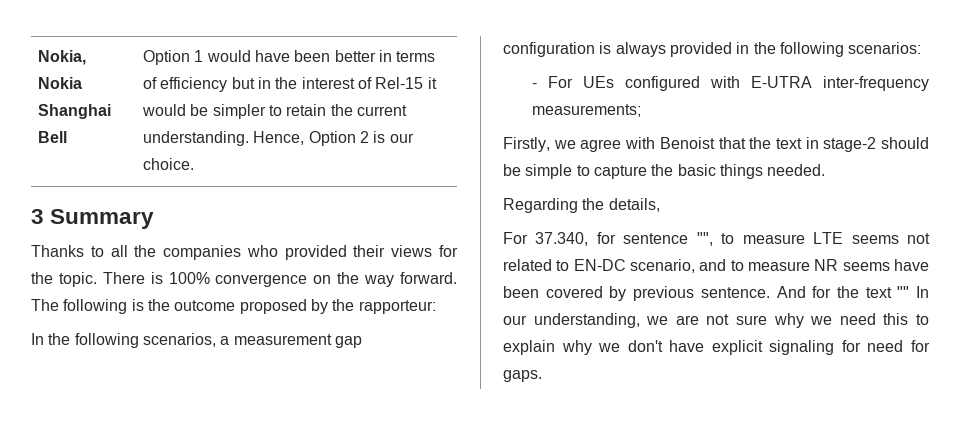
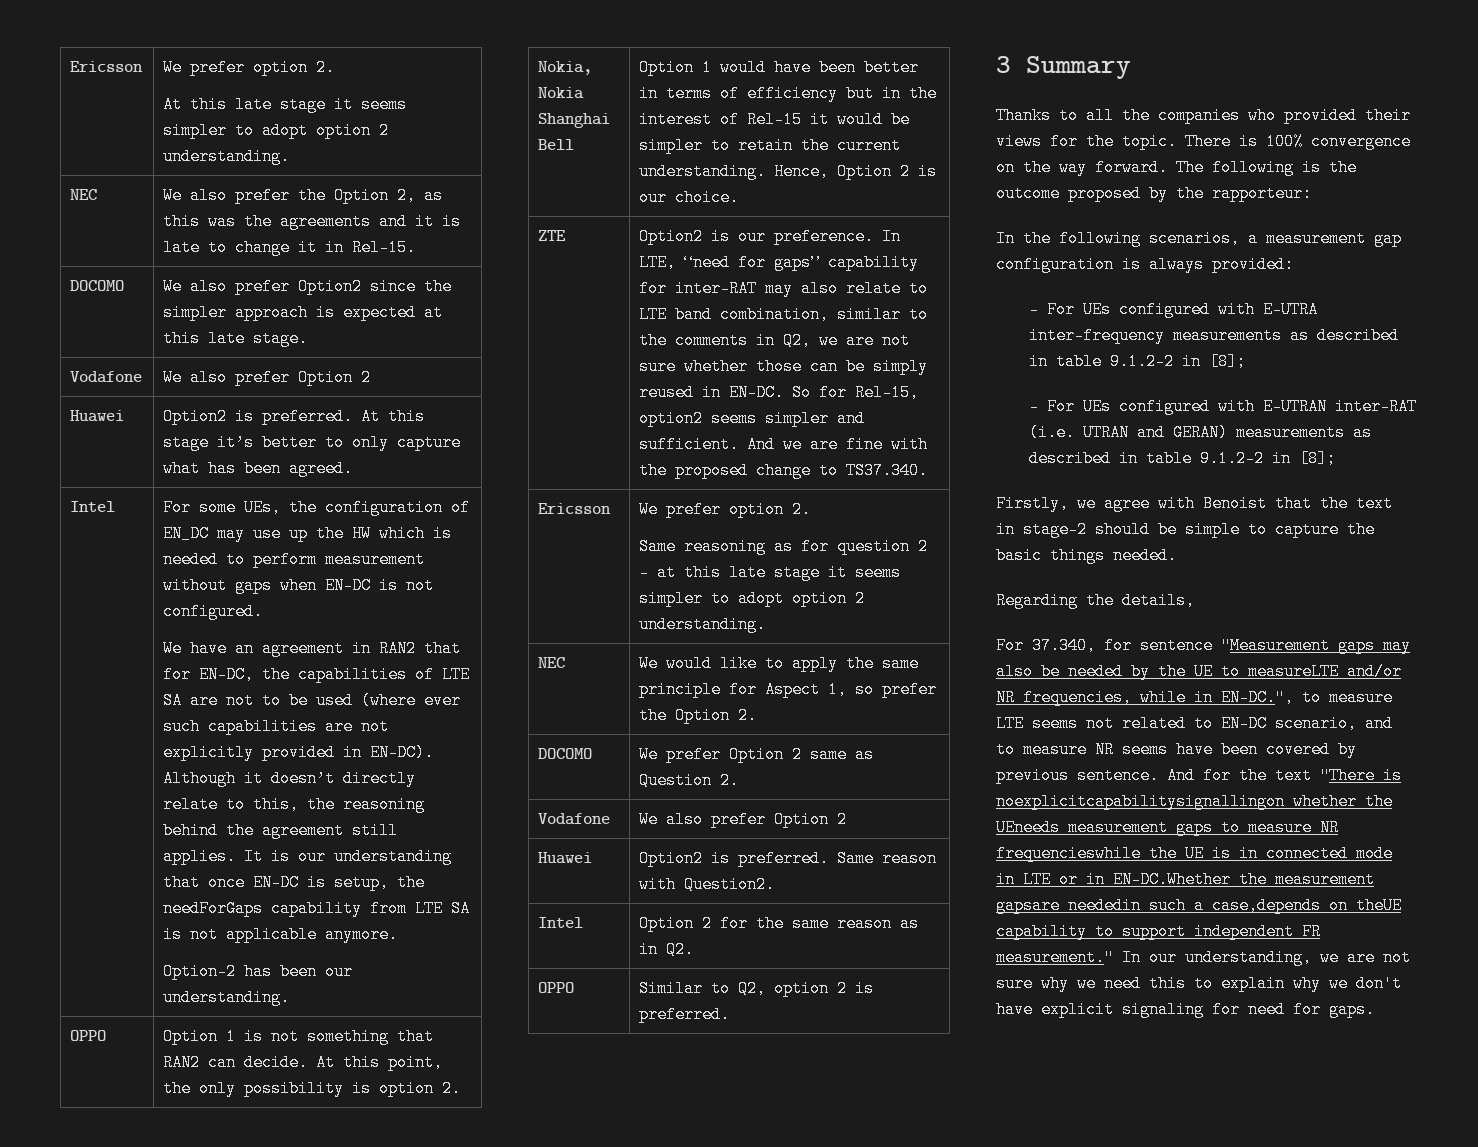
(38, 57) none -> [70,61,144,72] [163,59,336,76] [163,96,408,113] [163,122,390,139] [163,148,291,165] [70,189,98,200] [163,187,444,204] [163,213,462,230] [163,239,417,256] [70,280,125,291] [163,278,453,295] [163,304,444,321] [163,330,309,347] [70,371,143,383] [163,369,372,386] [70,410,125,422] [163,408,426,425] [163,434,462,451] [163,460,354,477] [70,501,116,512] [163,499,471,516] [163,525,453,542] [163,551,426,568] [163,577,435,594] [163,603,264,620] [163,640,462,657] [163,666,471,683] [163,692,462,709] [163,718,390,735] [163,744,435,761] [163,770,417,787] [163,796,426,813] [163,822,399,839] [163,848,453,865] [163,874,426,891] [163,900,471,917] [163,926,399,943] [163,963,354,980] [163,989,291,1006] [70,1030,107,1041] [163,1028,435,1045] [163,1054,444,1071] [163,1080,462,1097] Ericsson | We prefer option 2. // At this late stage it seems simpler to adopt option 2 understanding. // NEC | We also prefer the Option 2, as this was the agreements and it is late to change it in Rel-15. // DOCOMO | We also prefer Option2 since the simpler approach is expected at this late stage. // Vodafone | We also prefer Option 2 // Huawei | Option2 is preferred. At this stage it’s better to only capture what has been agreed. // Intel | For some UEs, the configuration of EN_DC may use up the HW which is needed to perform measurement without gaps when EN-DC is not configured. // We have an agreement in RAN2 that for EN-DC, the capabilities of LTE SA are not to be used (where ever such capabilities are not explicitly provided in EN-DC). Although it doesn’t directly relate to this, the reasoning behind the agreement still applies. It is our understanding that once EN-DC is setup, the needForGaps capability from LTE SA is not applicable anymore. // Option-2 has been our understanding. // OPPO | Option 1 is not something that RAN2 can decide. At this point, the only possibility is option 2. //
(195, 164) none -> [538,230,567,241] [639,228,902,245] [639,254,920,271] [639,280,929,297] [639,306,929,323] [639,332,911,349] [639,358,929,375] [639,384,920,401] [639,410,866,427] [639,436,929,453] [639,462,929,479] [538,503,612,514] [639,501,812,518] [639,538,929,555] [639,564,902,581] [639,590,866,607] [639,616,767,633] [538,657,566,668] [639,655,920,672] [639,681,938,698] [639,707,758,724] [538,748,593,759] [639,746,875,763] [639,772,740,789] [538,813,611,825] [639,811,848,828] [538,852,593,864] [639,850,938,867] [639,876,776,893] [538,917,584,928] [639,915,920,932] [639,941,695,958] [538,982,575,993] [639,980,875,997] [639,1006,731,1023] // ZTE | Option2 is our preference. In LTE, “need for gaps” capability for inter-RAT may also relate to LTE band combination, similar to the comments in Q2, we are not sure whether those can be simply reused in EN-DC. So for Rel-15, option2 seems simpler and sufficient. And we are fine with the proposed change to TS37.340. // Ericsson | We prefer option 2. // Same reasoning as for question 2 – at this late stage it seems simpler to adopt option 2 understanding. // NEC | We would like to apply the same principle for Aspect 1, so prefer the Option 2. // DOCOMO | We prefer Option 2 same as Question 2. // Vodafone | We also prefer Option 2 // Huawei | Option2 is preferred. Same reason with Question2. // Intel | Option 2 for the same reason as in Q2. // OPPO | Similar to Q2, option 2 is preferred.
[669,42,922,57] provided in the following scenarios: -> [1212,256,1294,273] provided:
[532,104,642,117] measurements; -> [1173,327,1400,344] [1029,353,1247,370] [1029,398,1418,415] [1029,424,1373,441] [1029,450,1337,467] measurements as described in table 9.1.2-2 in [8]; // - For UEs configured with E-UTRAN inter-RAT (i.e. UTRAN and GERAN) measurements as described in table 9.1.2-2 in [8];
[696,232,713,246] "", -> [1221,637,1411,654] [996,663,1402,680] [996,689,1294,706] "Measurement gaps may also be needed by the UE to measureLTE and/or NR frequencies, while in EN-DC.",
[897,286,910,298] "" -> [1320,767,1402,784] [996,793,1393,810] [996,819,1339,836] [996,845,1393,862] [996,871,1375,888] [996,897,1402,914] [996,923,1321,940] [996,949,1114,966] "There is noexplicitcapabilitysignallingon whether the UEneeds measurement gaps to measure NR frequencieswhile the UE is in connected mode in LTE or in EN-DC.Whether the measurement gapsare neededin such a case,depends on theUE capability to support independent FR measurement."

